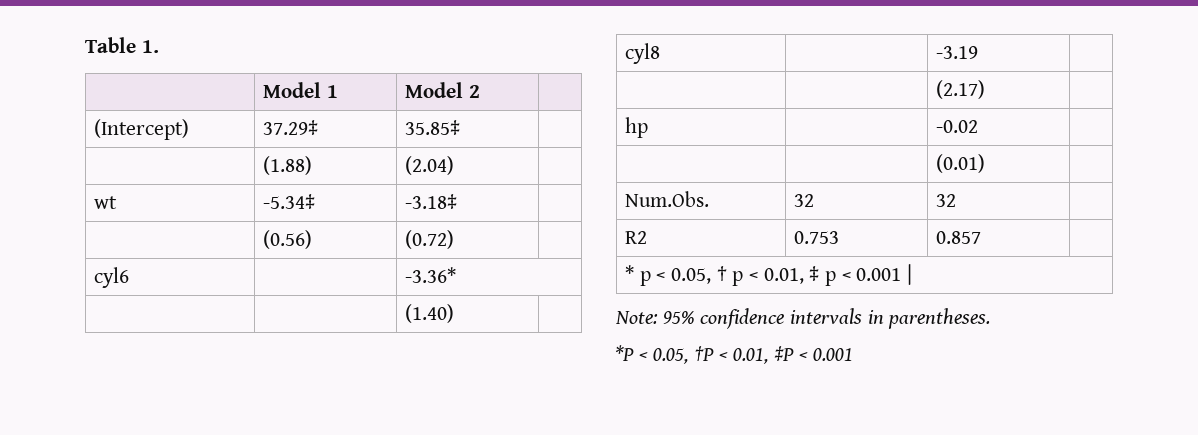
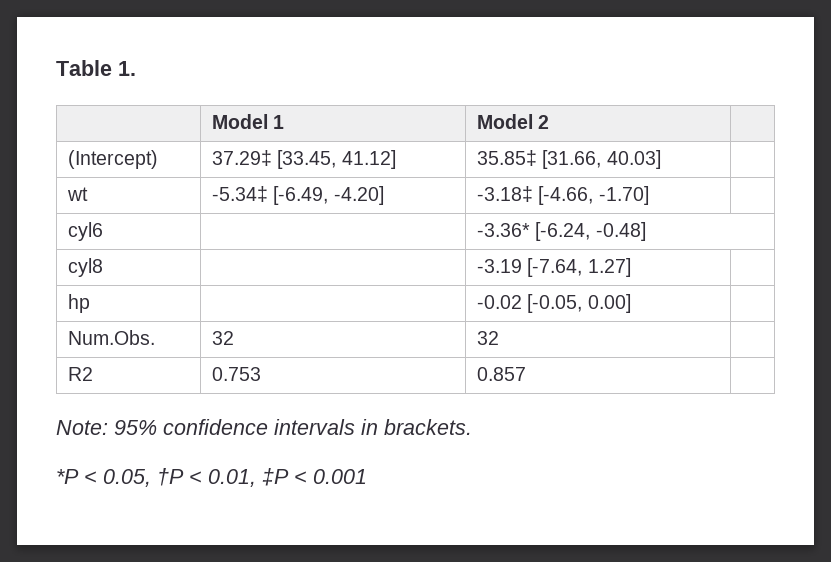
(319, 127) none -> [277,150,396,169] [33.45, 41.12]
[263,156,313,175] [405,156,455,175] | // | (1.88) | (2.04) -> [542,150,661,169] [31.66, 40.03]
(316, 201) none -> [273,186,384,205] [-6.49, -4.20]
[263,230,313,249] [405,230,455,249] | // | (0.56) | (0.72) -> [538,186,649,205] [-4.66, -1.70]
[405,304,455,323] // | | (1.40) | -> [535,222,646,241] [-6.24, -0.48]
[936,80,986,99] | // | | (2.17) -> [527,258,631,277] [-7.64, 1.27]
[936,154,986,173] | // | | (0.01) -> [527,294,631,313] [-0.05, 0.00]
[625,264,913,286] // * p < 0.05, † p < 0.01, ‡ p < 0.001 | -> (527, 374) none
[888,308,991,329] parentheses. -> [384,419,472,435] brackets.

